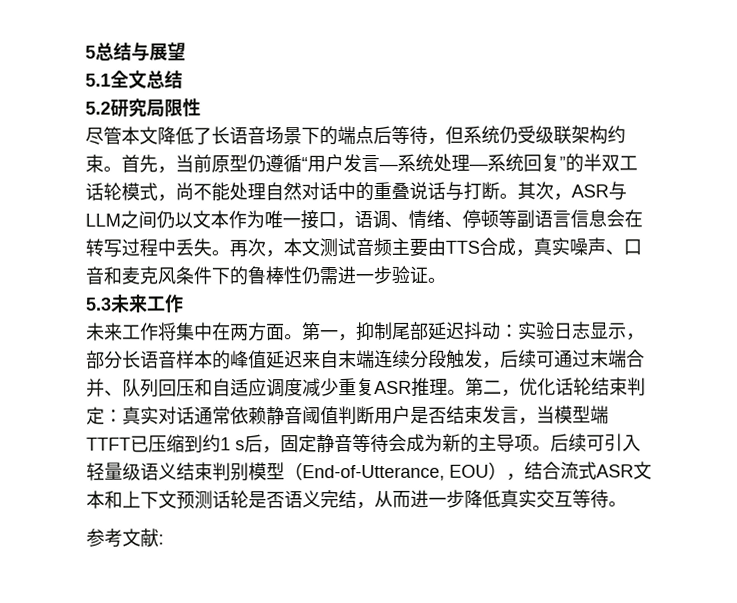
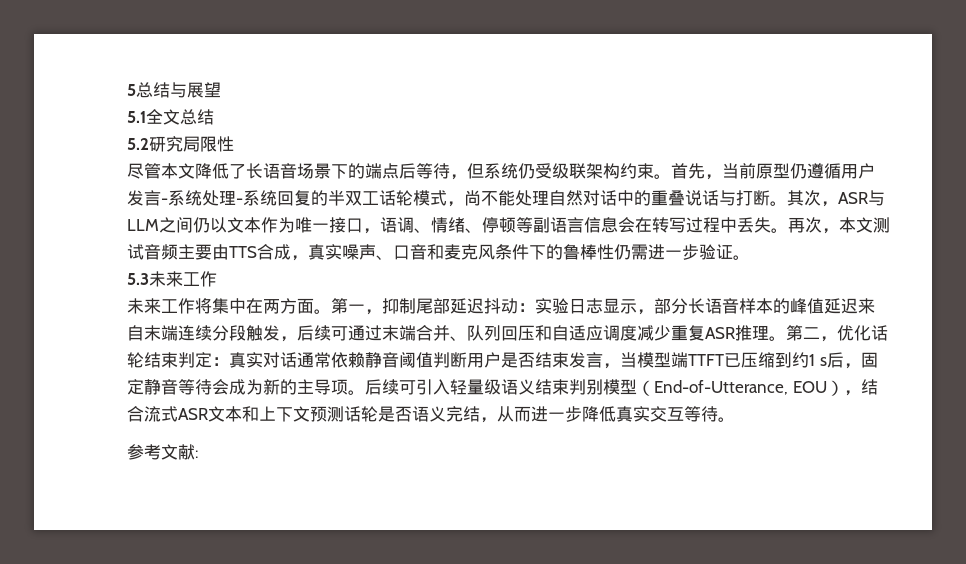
[301,157,308,171] “ -> (841, 171) none
[379,163,398,170] — -> [161,198,168,204] -
[469,163,488,170] — -> [236,198,243,204] -
[559,156,566,170] ” -> (311, 198) none

